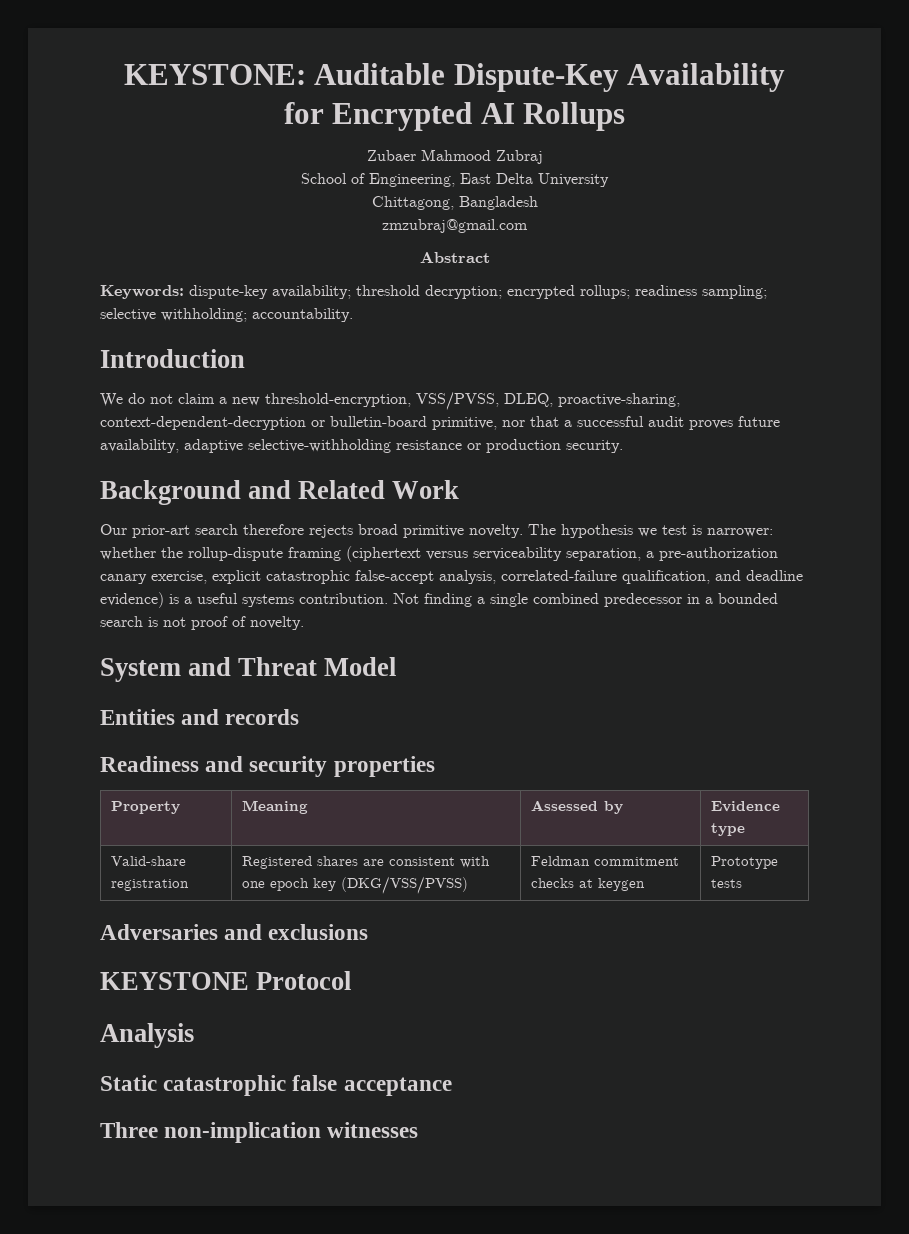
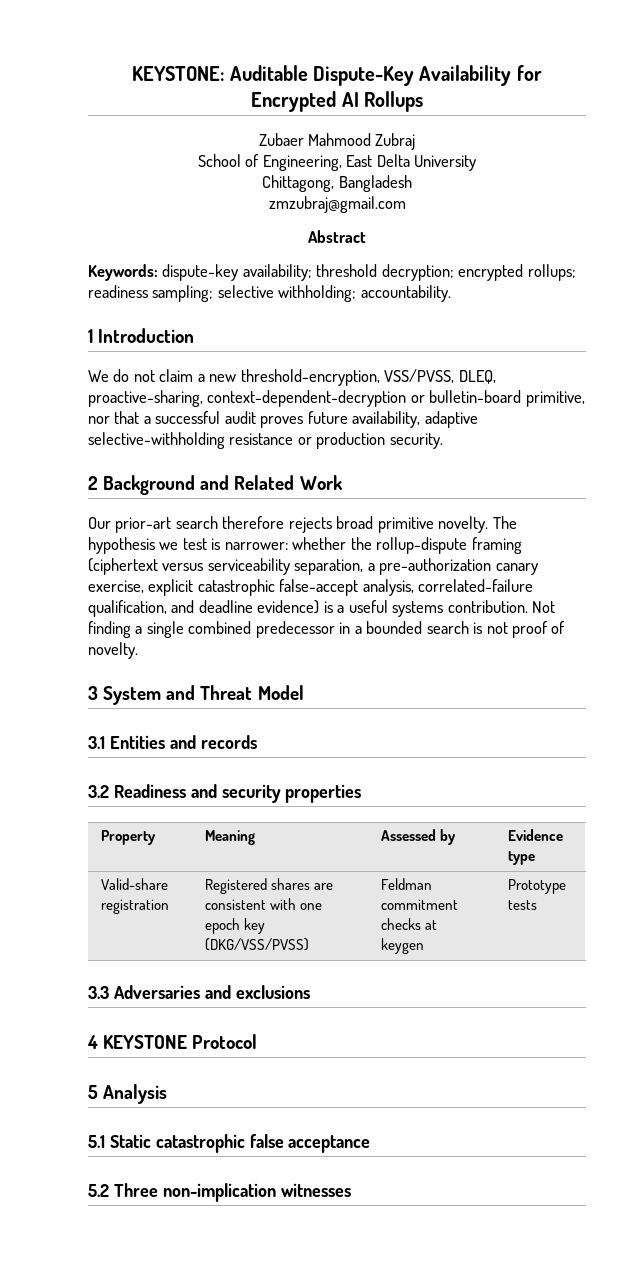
(353, 315) none -> [88,329,93,343] 1
(623, 446) none -> [88,476,98,490] 2
(304, 623) none -> [88,686,98,700] 3
(397, 666) none -> [88,736,105,749] 3.1
(300, 717) none -> [88,785,109,798] 3.2
(743, 883) none -> [88,986,109,999] 3.3
(369, 932) none -> [87,1035,98,1049] 4
(352, 980) none -> [88,1085,98,1099] 5
(194, 1035) none -> [88,1135,105,1148] 5.1
(452, 1086) none -> [88,1184,109,1197] 5.2

